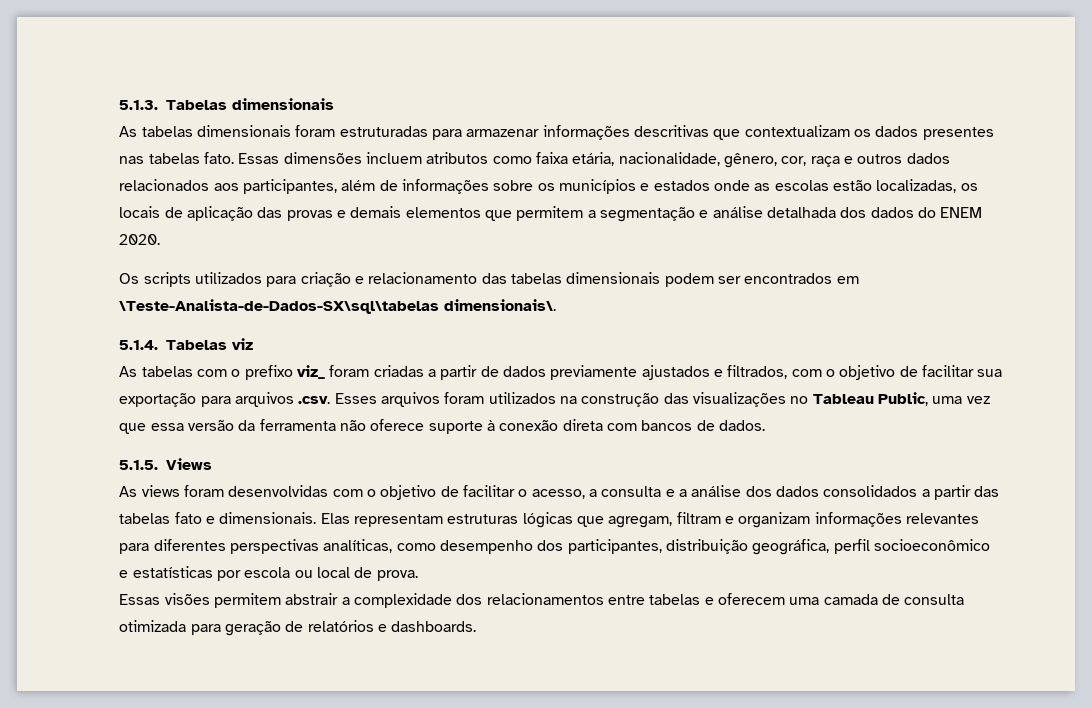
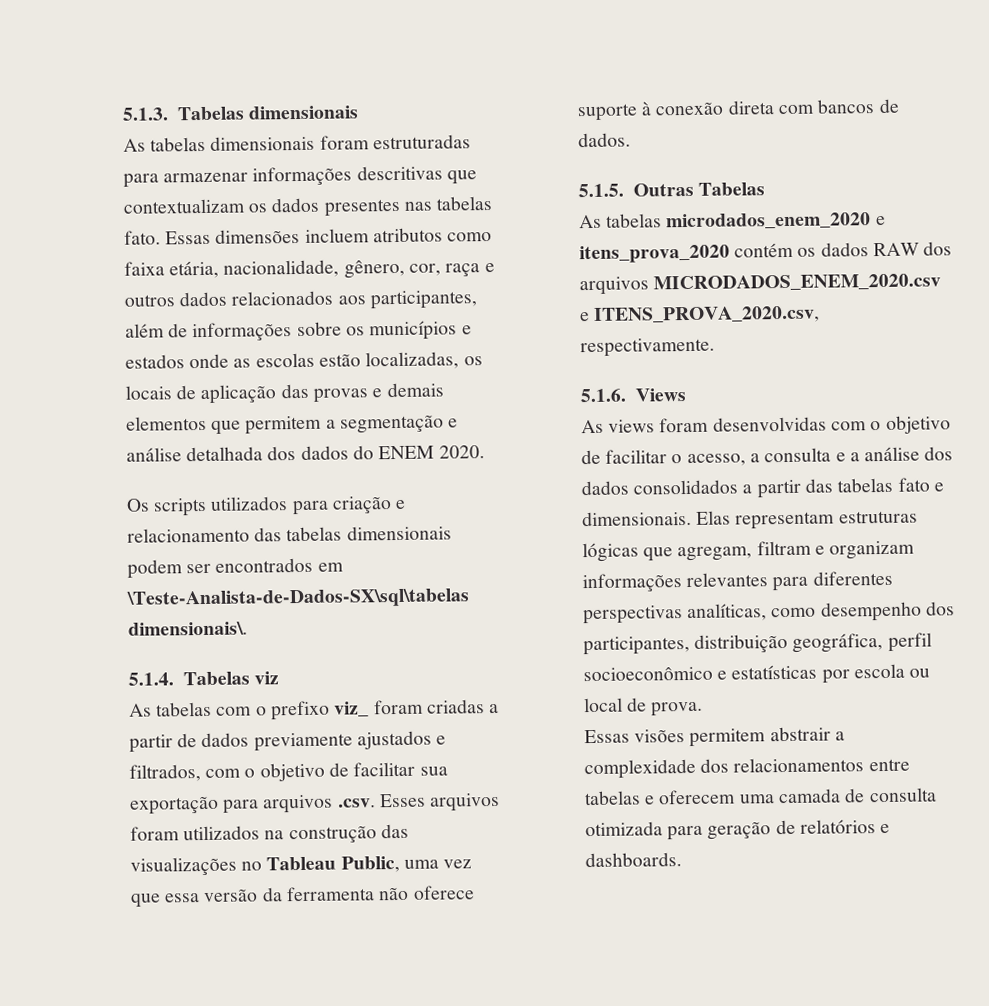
(159, 465) none -> [632,182,765,197] [578,212,886,230] [578,241,953,264] [578,273,942,296] [579,305,821,324] [579,337,715,358] [579,388,626,403] Outras Tabelas // As tabelas microdados_enem_2020 e itens_prova_2020 contém os dados RAW dos arquivos MICRODADOS_ENEM_2020.csv e ITENS_PROVA_2020.csv, respectivamente. // 5.1.6.

